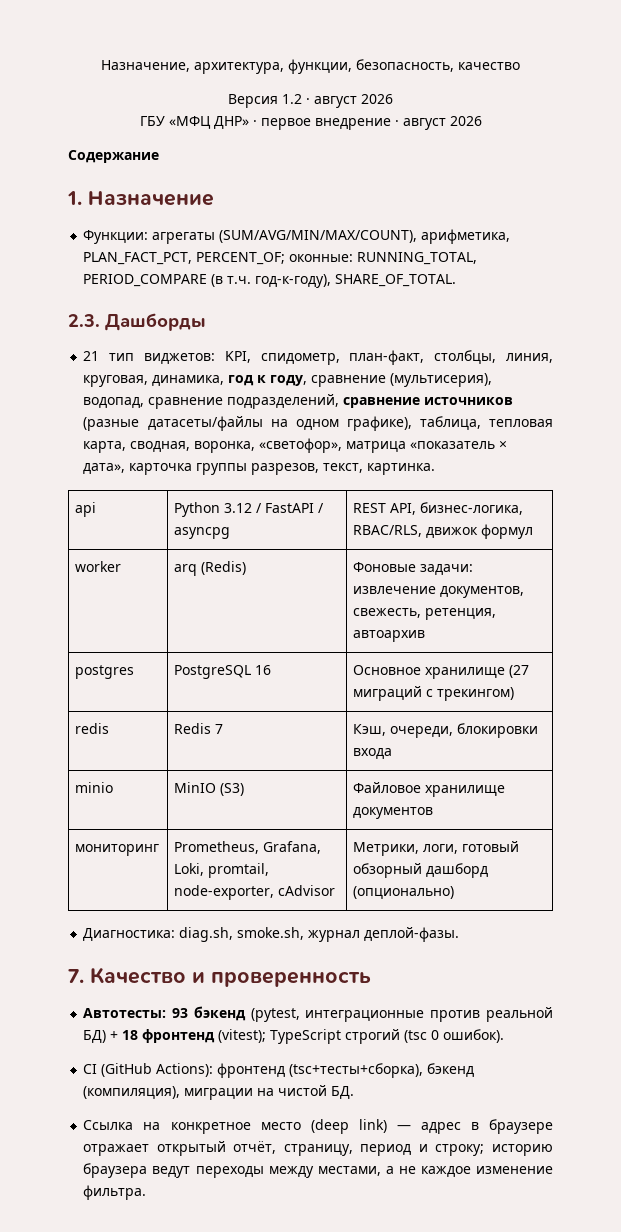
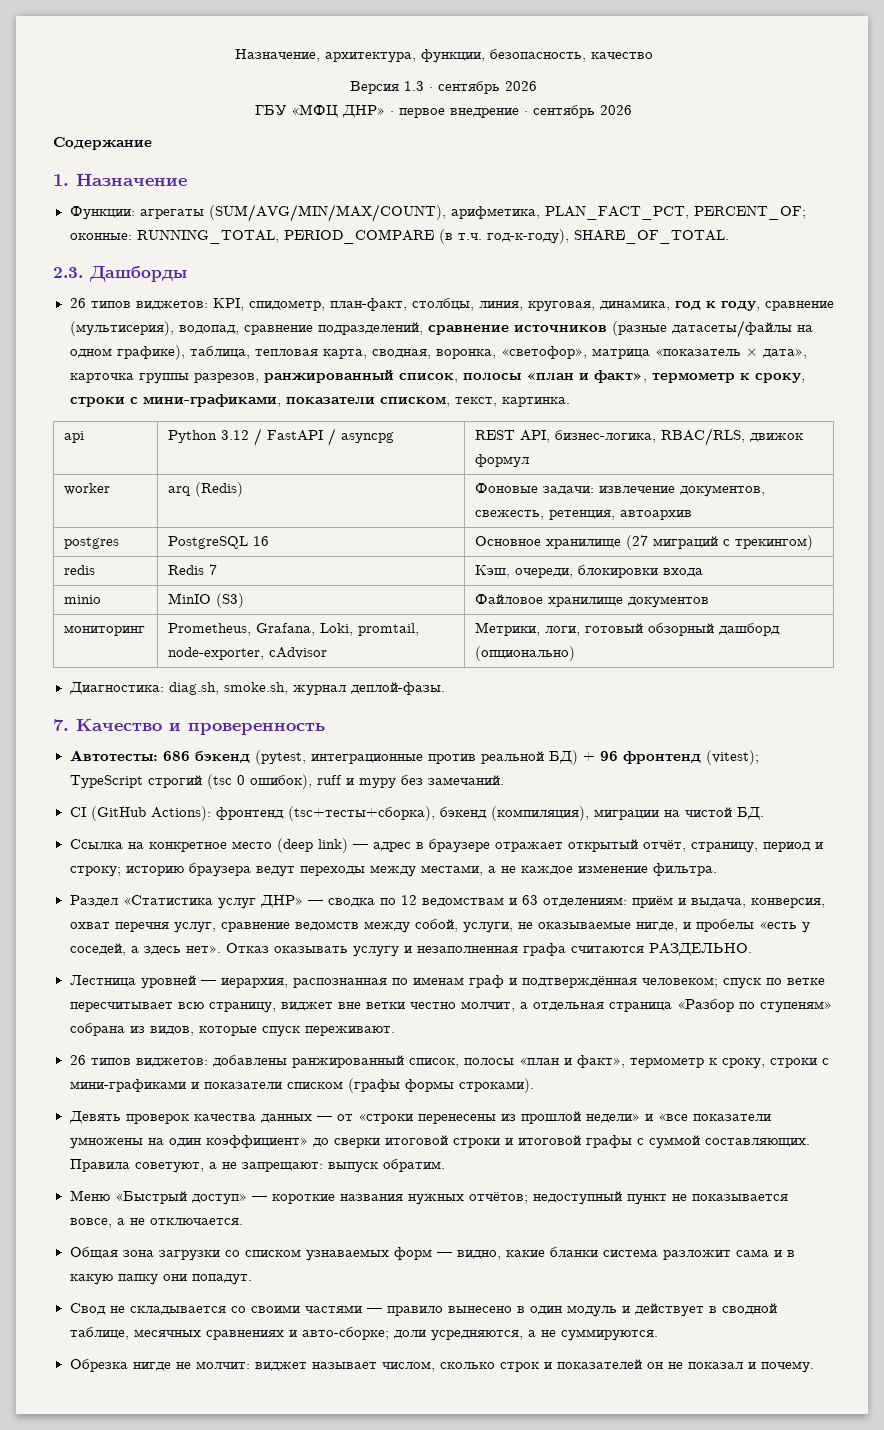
[282,94,357,108] 1.2 · август -> [404,81,500,94] 1.3 · сентябрь
[402,118,446,130] август -> [533,105,595,118] сентябрь
[83,351,135,361] 21 тип -> [69,298,131,308] 26 типов
(320, 469) none -> [263,370,805,383] [69,394,450,407] ранжированный список, полосы «план и факт», термометр к сроку, строки с мини-графиками, показатели списком,
[172,1008,189,1018] 93 -> [162,751,190,761] 686
[122,1030,139,1040] 18 -> [599,751,618,761] 96
[443,1029,505,1043] ошибок). -> [249,774,504,789] ошибок), ruff и mypy без замечаний.
(147, 1192) none -> [69,895,825,909] [69,919,810,933] [69,943,752,957] [69,975,825,989] [69,999,832,1013] [69,1023,395,1037] [69,1055,829,1069] [69,1078,534,1093] [68,1111,771,1124] [69,1135,810,1149] [69,1159,445,1173] [69,1190,788,1205] [69,1218,243,1228] [69,1247,795,1261] [69,1274,252,1285] [69,1303,777,1317] [69,1327,658,1341] [69,1359,814,1373] // Раздел «Статистика услуг ДНР» — сводка по 12 ведомствам и 63 отделениям: приём и выдача, конверсия, охват перечня услуг, сравнение ведомств между собой, услуги, не оказываемые нигде, и пробелы «есть у соседей, а здесь нет». Отказ оказывать услугу и незаполненная графа считаются РАЗДЕЛЬНО. // Лестница уровней — иерархия, распознанная по именам граф и подтверждённая человеком; спуск по ветке пересчитывает всю страницу, виджет вне ветки честно молчит, а отдельная страница «Разбор по ступеням» собрана из видов, которые спуск переживают. // 26 типов виджетов: добавлены ранжированный список, полосы «план и факт», термометр к сроку, строки с мини-графиками и показатели списком (графы формы строками). // Девять проверок качества данных — от «строки перенесены из прошлой недели» и «все показатели умножены на один коэффициент» до сверки итоговой строки и итоговой графы с суммой составляющих. Правила советуют, а не запрещают: выпуск обратим. // Меню «Быстрый доступ» — короткие названия нужных отчётов; недоступный пункт не показывается вовсе, а не отключается. // Общая зона загрузки со списком узнаваемых форм — видно, какие бланки система разложит сама и в какую папку они попадут. // Свод не складывается со своими частями — правило вынесено в один модуль и действует в сводной таблице, месячных сравнениях и авто-сборке; доли усредняются, а не суммируются. // Обрезка нигде не молчит: виджет называет числом, сколько строк и показателей он не показал и почему.

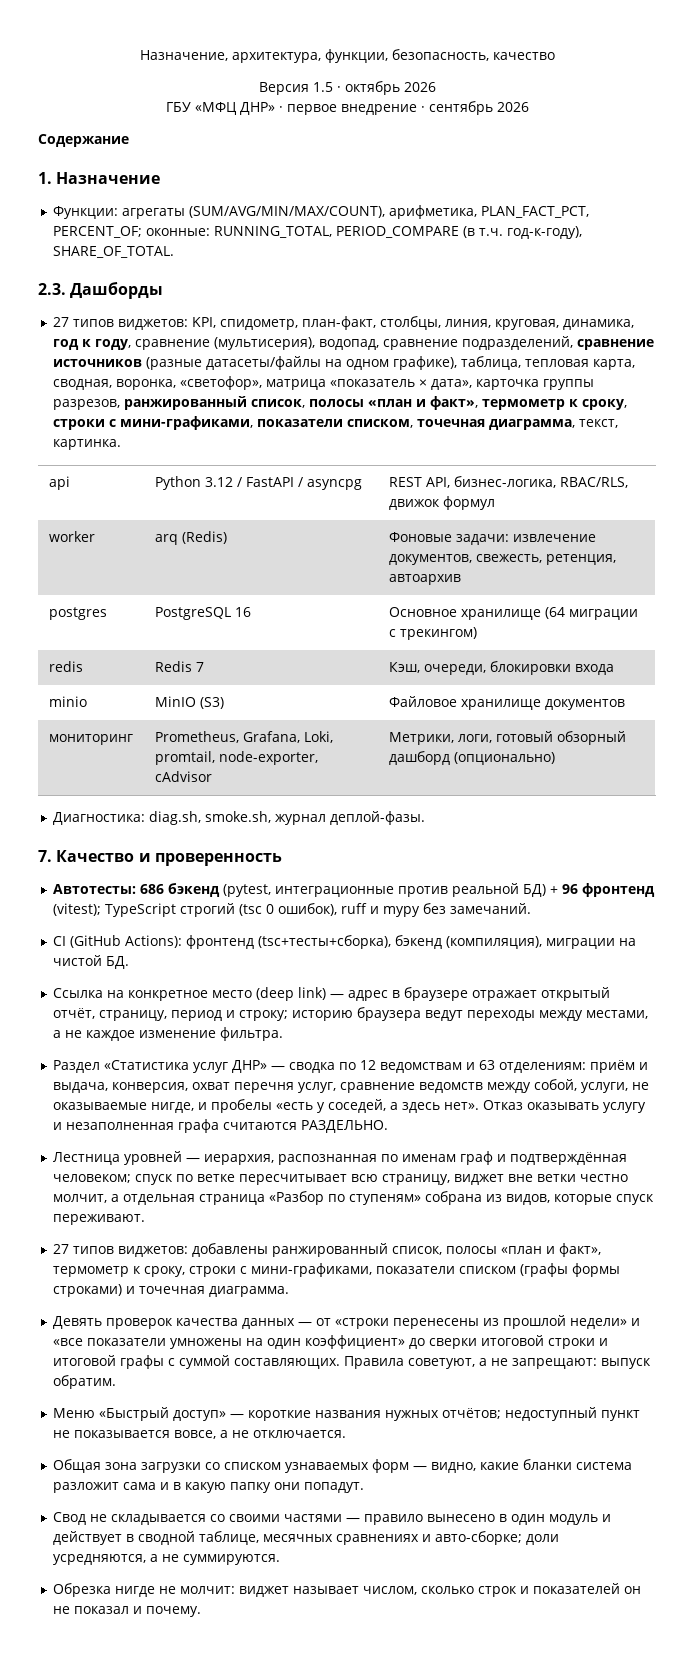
[404,81,500,94] 1.3 · сентябрь -> [312,81,400,95] 1.5 · октябрь
[69,298,86,308] 26 -> [53,317,70,327] 27
(450, 401) none -> [417,419,576,430] точечная диаграмма,
[626,535,719,550] (27 миграций -> [544,607,638,620] (64 миграции
[69,1055,86,1065] 26 -> [53,1244,70,1254] 27
[69,1079,199,1092] мини-графиками и -> [251,1263,373,1277] мини-графиками,
[458,1078,534,1093] строками). -> [53,1284,290,1297] строками) и точечная диаграмма.

